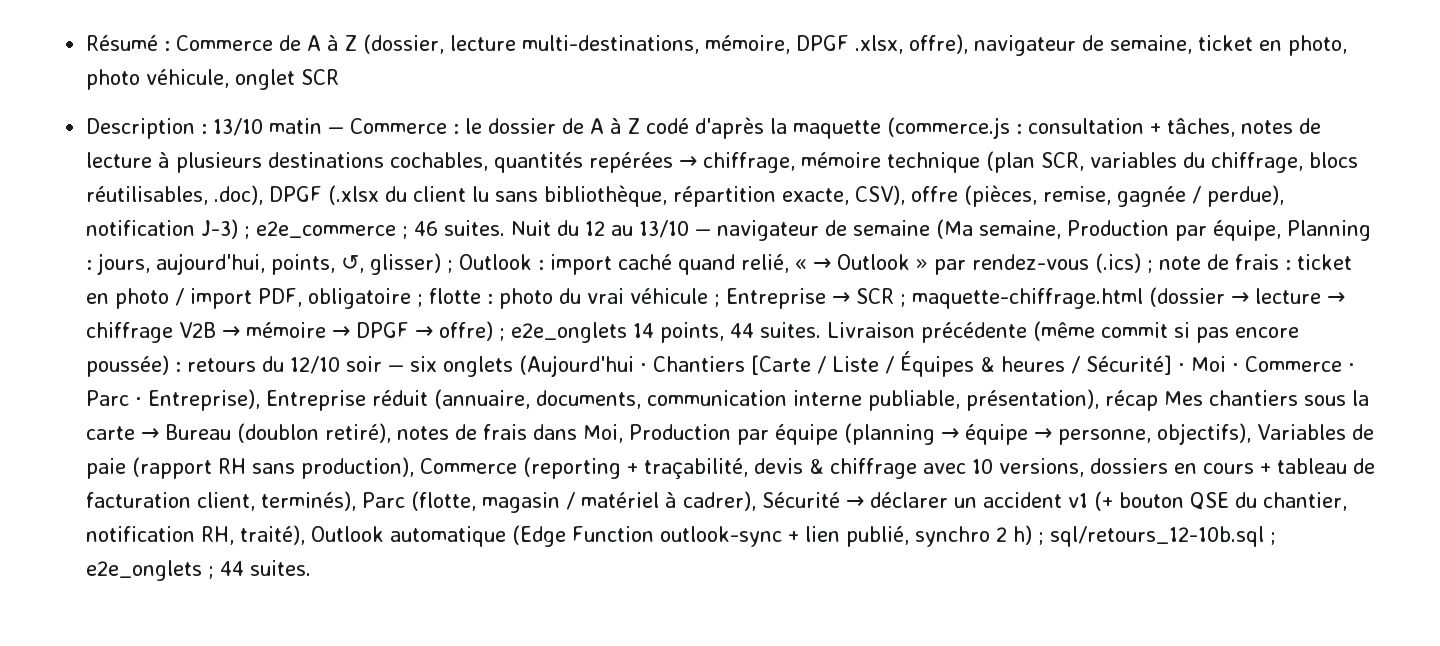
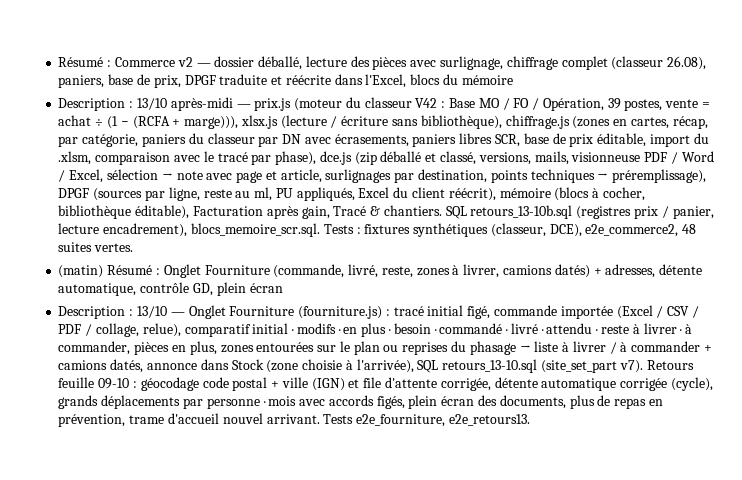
[279,34,1348,56] [86,69,340,90] [86,117,1322,139] [86,151,1359,173] [86,185,1285,207] [86,219,1372,241] [86,253,1353,275] [86,287,1346,309] [86,321,1300,343] [86,351,1356,377] [86,389,1370,411] [86,423,1375,445] [86,457,1376,479] [86,491,1348,513] [86,525,1277,547] [86,560,312,581] de A à Z (dossier, lecture multi-destinations, mémoire, DPGF .xlsx, offre), navigateur de semaine, ticket en photo, photo véhicule, onglet SCR // Description : 13/10 matin — Commerce : le dossier de A à Z codé d'après la maquette (commerce.js : consultation + tâches, notes de lecture à plusieurs destinations cochables, quantités repérées → chiffrage, mémoire technique (plan SCR, variables du chiffrage, blocs réutilisables, .doc), DPGF (.xlsx du client lu sans bibliothèque, répartition exacte, CSV), offre (pièces, remise, gagnée / perdue), notification J-3) ; e2e_commerce ; 46 suites. Nuit du 12 au 13/10 — navigateur de semaine (Ma semaine, Production par équipe, Planning : jours, aujourd'hui, points, ↺, glisser) ; Outlook : import caché quand relié, « → Outlook » par rendez-vous (.ics) ; note de frais : ticket en photo / import PDF, obligatoire ; flotte : photo du vrai véhicule ; Entreprise → SCR ; maquette-chiffrage.html (dossier → lecture → chiffrage V2B → mémoire → DPGF → offre) ; e2e_onglets 14 points, 44 suites. Livraison précédente (même commit si pas encore poussée) : retours du 12/10 soir — six onglets (Aujourd'hui · Chantiers [Carte / Liste / Équipes & heures / Sécurité] · Moi · Commerce · Parc · Entreprise), Entreprise réduit (annuaire, documents, communication interne publiable, présentation), récap Mes chantiers sous la carte → Bureau (doublon retiré), notes de frais dans Moi, Production par équipe (planning → équipe → personne, objectifs), Variables de paie (rapport RH sans production), Commerce (reporting + traçabilité, devis & chiffrage avec 10 versions, dossiers en cours + tableau de facturation client, terminés), Parc (flotte, magasin / matériel à cadrer), Sécurité → déclarer un accident v1 (+ bouton QSE du chantier, notification RH, traité), Outlook automatique (Edge Function outlook-sync + lien publié, synchro 2 h) ; sql/retours_12-10b.sql ; e2e_onglets ; 44 suites. -> [177,56,707,70] [58,74,513,88] [58,97,710,111] [58,115,708,129] [58,133,709,147] [58,151,714,165] [58,169,707,183] [58,187,645,201] [58,205,714,219] [58,223,697,237] [58,242,134,252] [58,264,703,278] [58,282,283,296] [58,305,699,319] [58,323,693,337] [58,341,712,355] [58,359,694,373] [58,377,713,391] [58,395,663,409] [58,413,530,427] v2 — dossier déballé, lecture des pièces avec surlignage, chiffrage complet (classeur 26.08), paniers, base de prix, DPGF traduite et réécrite dans l'Excel, blocs du mémoire // Description : 13/10 après-midi — prix.js (moteur du classeur V42 : Base MO / FO / Opération, 39 postes, vente = achat ÷ (1 − (RCFA + marge))), xlsx.js (lecture / écriture sans bibliothèque), chiffrage.js (zones en cartes, récap, par catégorie, paniers du classeur par DN avec écrasements, paniers libres SCR, base de prix éditable, import du .xlsm, comparaison avec le tracé par phase), dce.js (zip déballé et classé, versions, mails, visionneuse PDF / Word / Excel, sélection → note avec page et article, surlignages par destination, points techniques → préremplissage), DPGF (sources par ligne, reste au ml, PU appliqués, Excel du client réécrit), mémoire (blocs à cocher, bibliothèque éditable), Facturation après gain, Tracé & chantiers. SQL retours_13-10b.sql (registres prix / panier, lecture encadrement), blocs_memoire_scr.sql. Tests : fixtures synthétiques (classeur, DCE), e2e_commerce2, 48 suites vertes. // (matin) Résumé : Onglet Fourniture (commande, livré, reste, zones à livrer, camions datés) + adresses, détente automatique, contrôle GD, plein écran // Description : 13/10 — Onglet Fourniture (fourniture.js) : tracé initial figé, commande importée (Excel / CSV / PDF / collage, relue), comparatif initial · modifs · en plus · besoin · commandé · livré · attendu · reste à livrer · à commander, pièces en plus, zones entourées sur le plan ou reprises du phasage → liste à livrer / à commander + camions datés, annonce dans Stock (zone choisie à l'arrivée), SQL retours_13-10.sql (site_set_part v7). Retours feuille 09-10 : géocodage code postal + ville (IGN) et file d'attente corrigée, détente automatique corrigée (cycle), grands déplacements par personne · mois avec accords figés, plein écran des documents, plus de repas en prévention, trame d'accueil nouvel arrivant. Tests e2e_fourniture, e2e_retours13.

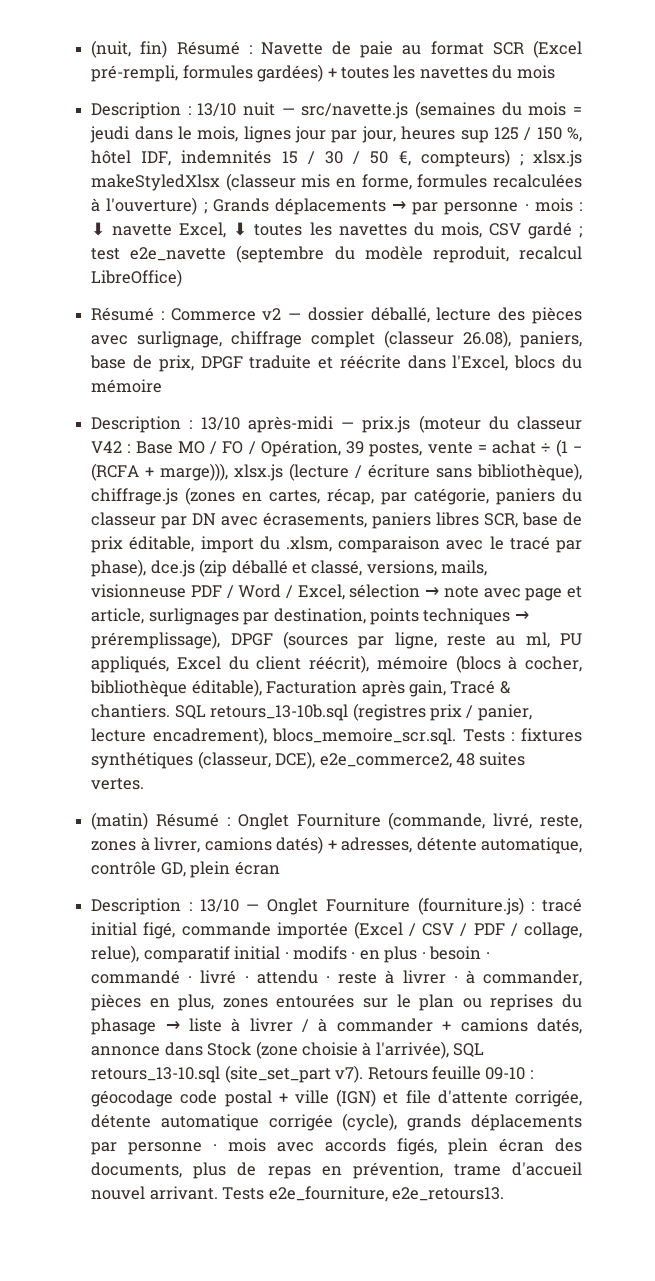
(58, 62) none -> [91,40,582,58] [91,64,555,82] [91,101,582,119] [90,126,583,143] [91,149,583,167] [91,173,582,191] [91,197,582,215] [91,222,582,239] [91,245,582,263] [91,269,183,287] (nuit, fin) Résumé : Navette de paie au format SCR (Excel pré-rempli, formules gardées) + toutes les navettes du mois // Description : 13/10 nuit — src/navette.js (semaines du mois = jeudi dans le mois, lignes jour par jour, heures sup 125 / 150 %, hôtel IDF, indemnités 15 / 30 / 50 €, compteurs) ; xlsx.js makeStyledXlsx (classeur mis en forme, formules recalculées à l'ouverture) ; Grands déplacements → par personne · mois : ⬇ navette Excel, ⬇ toutes les navettes du mois, CSV gardé ; test e2e_navette (septembre du modèle reproduit, recalcul LibreOffice) //

